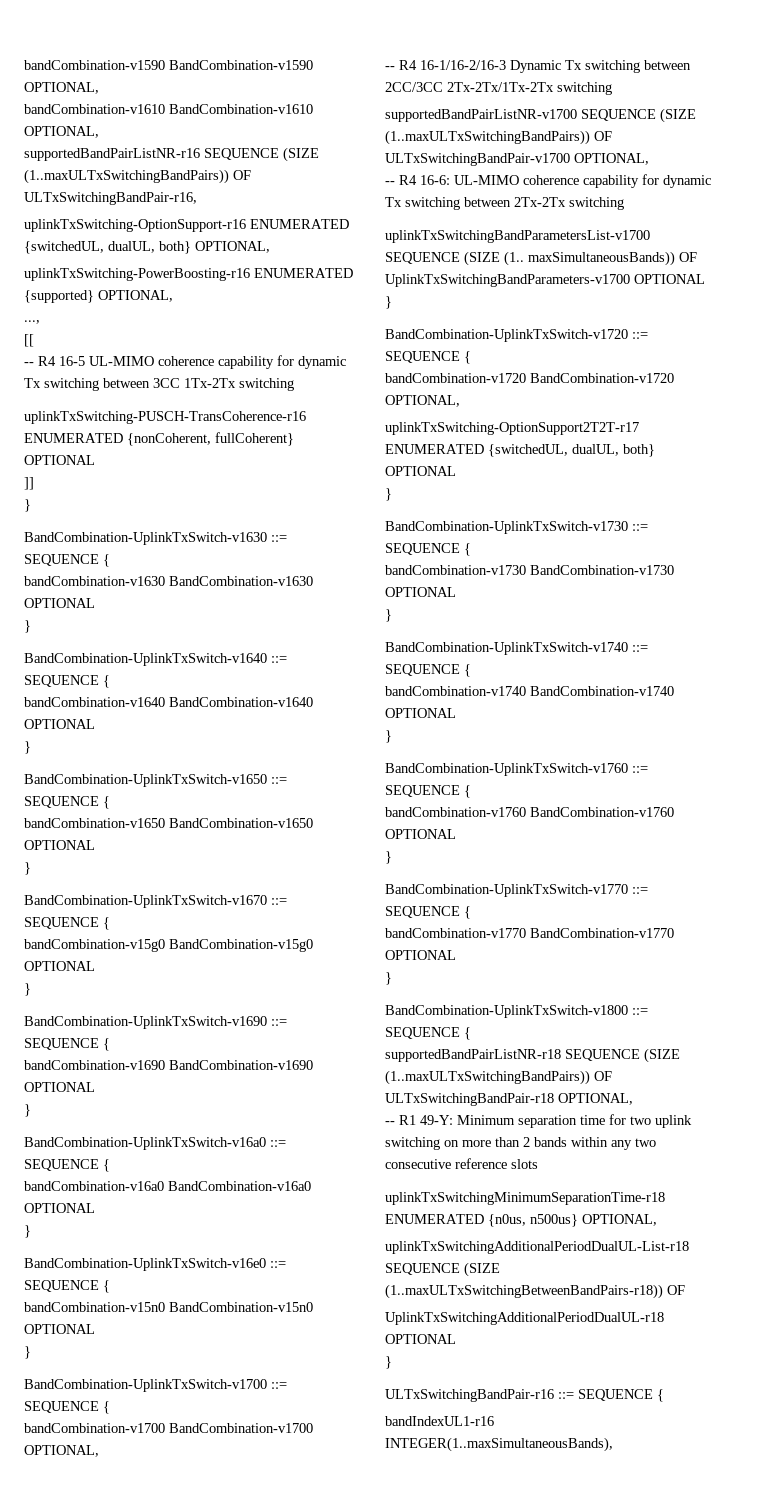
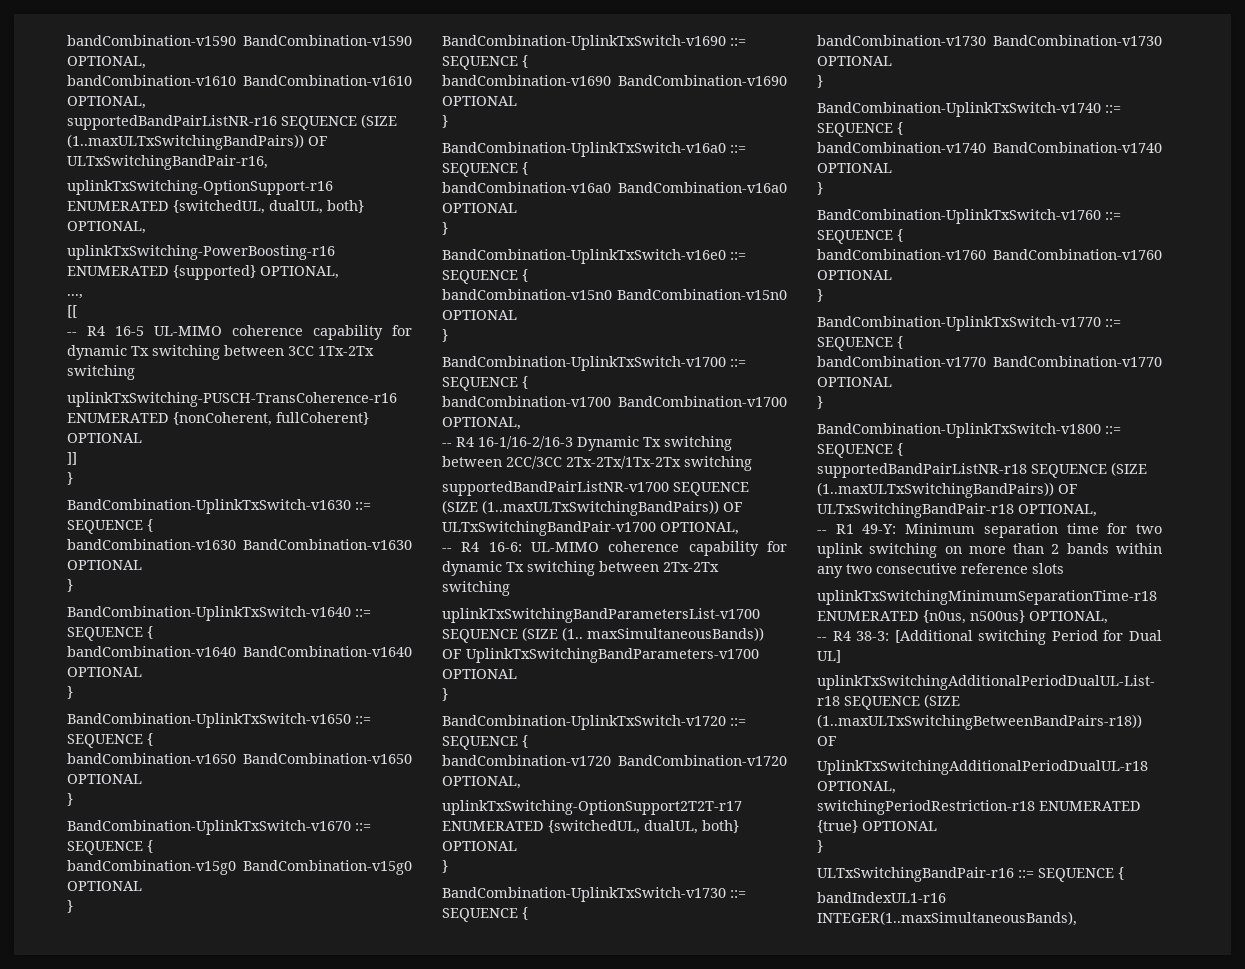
(657, 1220) none -> [817,630,1162,645] [817,650,841,663] // -- R4 38-3: [Additional switching Period for Dual UL]
(664, 1318) none -> [817,781,896,794] [817,800,1141,815] [817,820,858,833] OPTIONAL, // switchingPeriodRestriction-r18 ENUMERATED {true}

